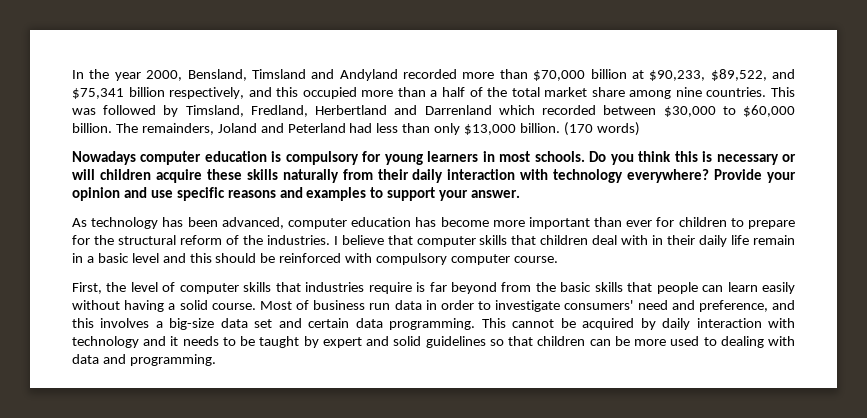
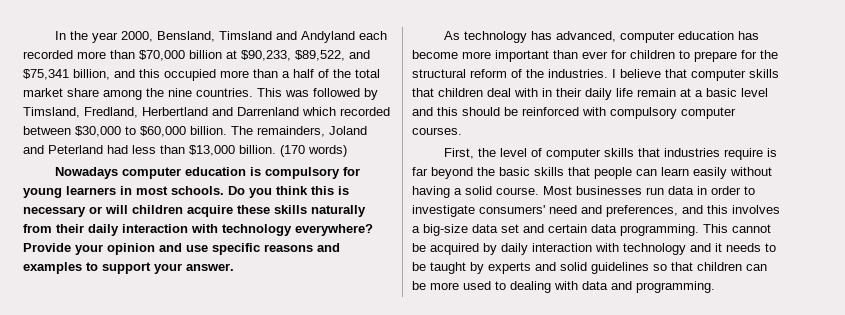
(398, 75) none -> [358,31,387,40] each
[128,87,245,99] billion respectively, -> [73,69,110,80] billion,
(672, 94) none -> [146,88,164,97] the
[434,123,461,135] only -> (185, 149) none
[187,217,218,227] been -> (552, 35) none
[72,253,83,263] in -> [680,88,691,97] at
[513,256,558,263] course. -> [412,127,462,135] courses.
[501,282,532,292] from -> (473, 173) none
[296,300,366,310] of business -> [576,186,642,195] businesses
[698,300,768,312] preference, -> [606,205,678,217] preferences,
[322,337,362,348] expert -> [488,262,531,274] experts

